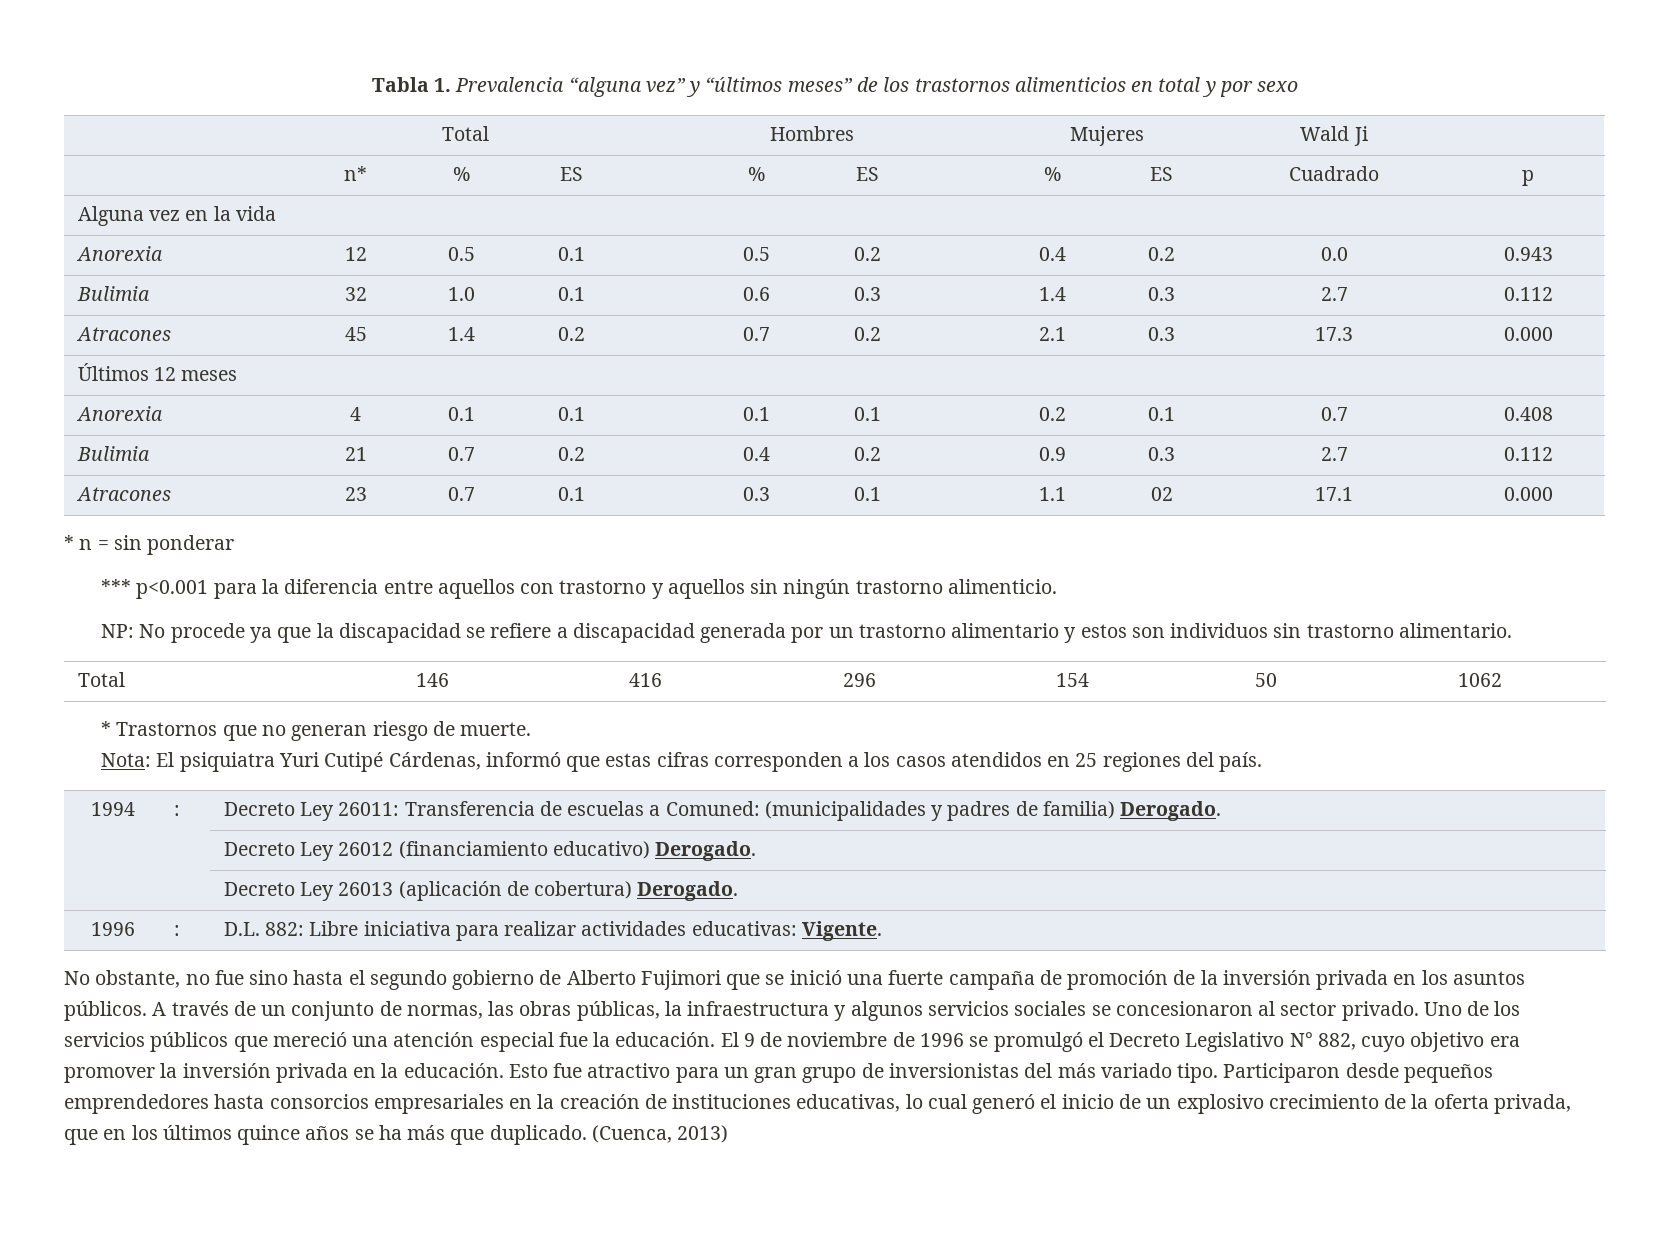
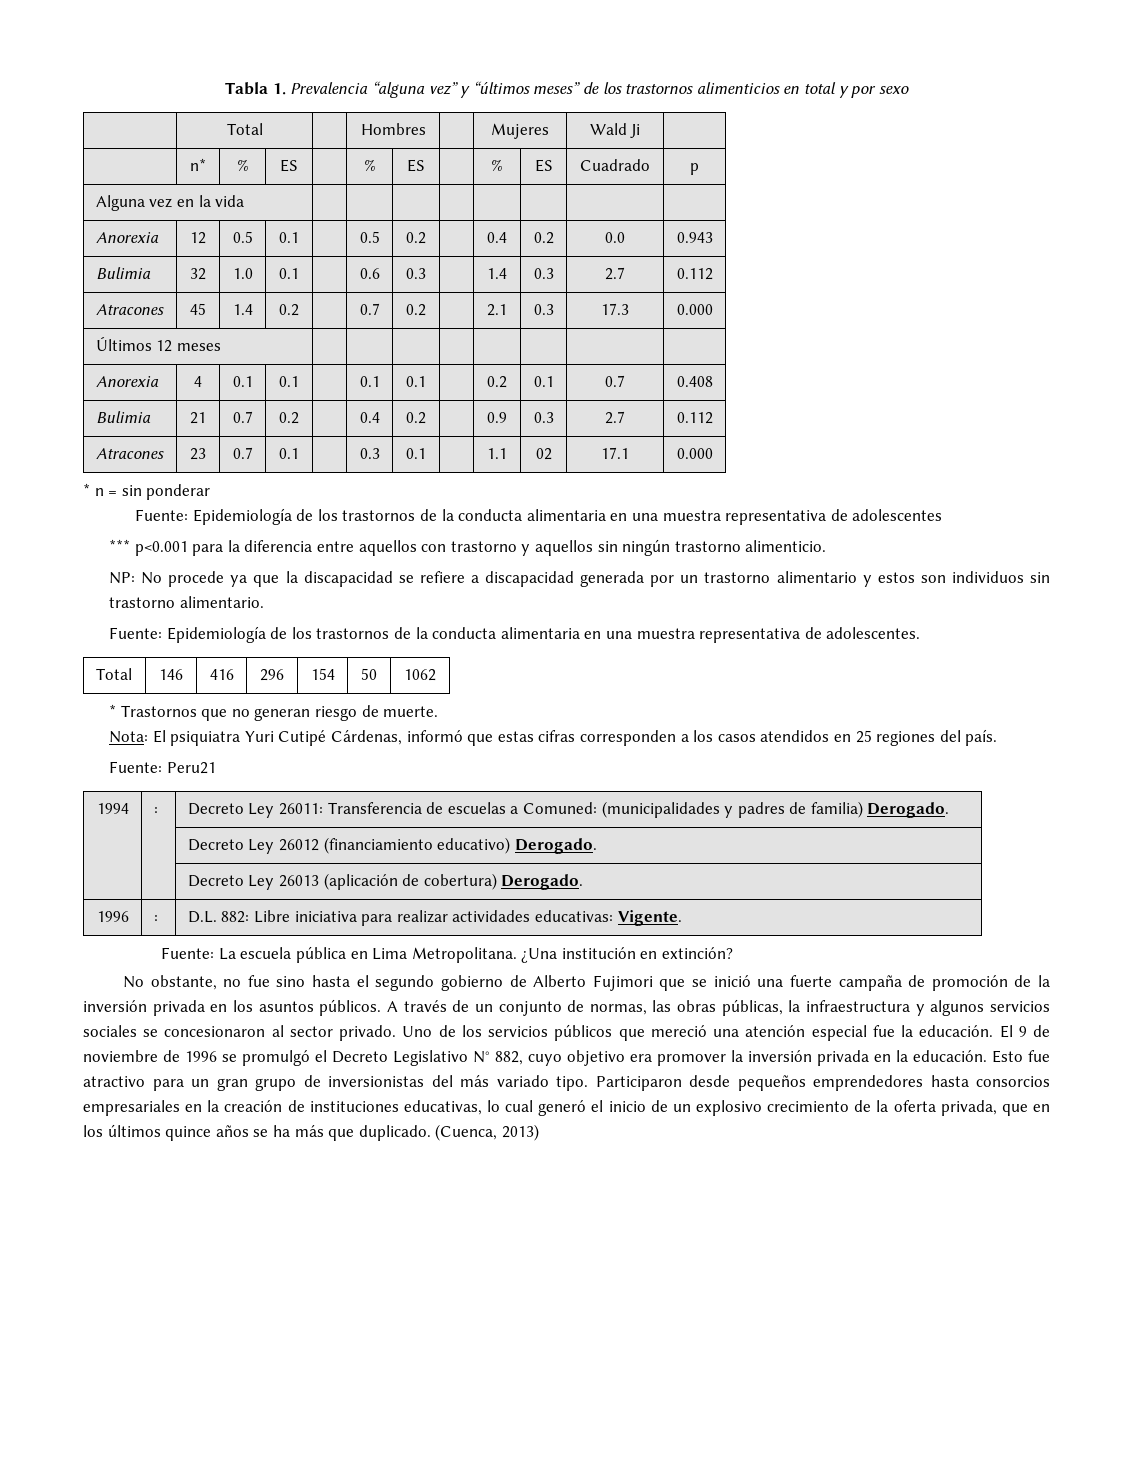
(235, 545) none -> [135,508,943,525] // Fuente: Epidemiología de los trastornos de la conducta alimentaria en una muestra representativa de adolescentes
(1513, 630) none -> [109,626,921,643] // Fuente: Epidemiología de los trastornos de la conducta alimentaria en una muestra representativa de adolescentes.
(1263, 762) none -> [109,761,216,774] // Fuente: Peru21
(882, 931) none -> [161,946,734,963] // Fuente: La escuela pública en Lima Metropolitana. ¿Una institución en extinción?

